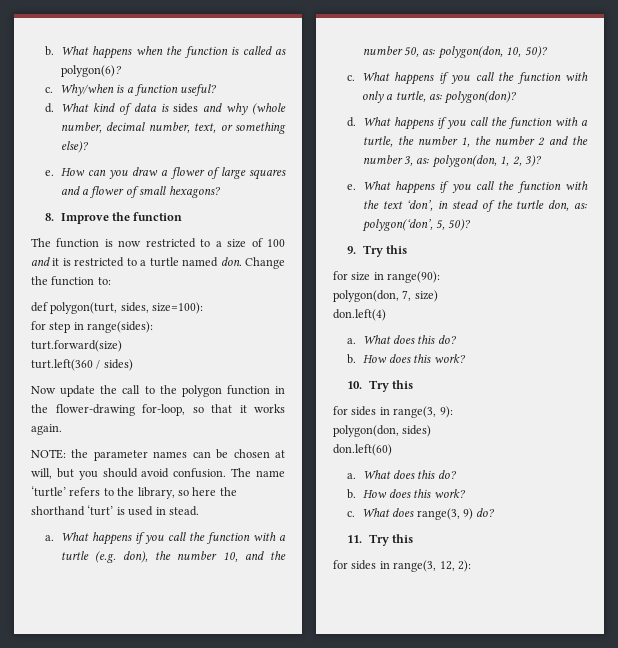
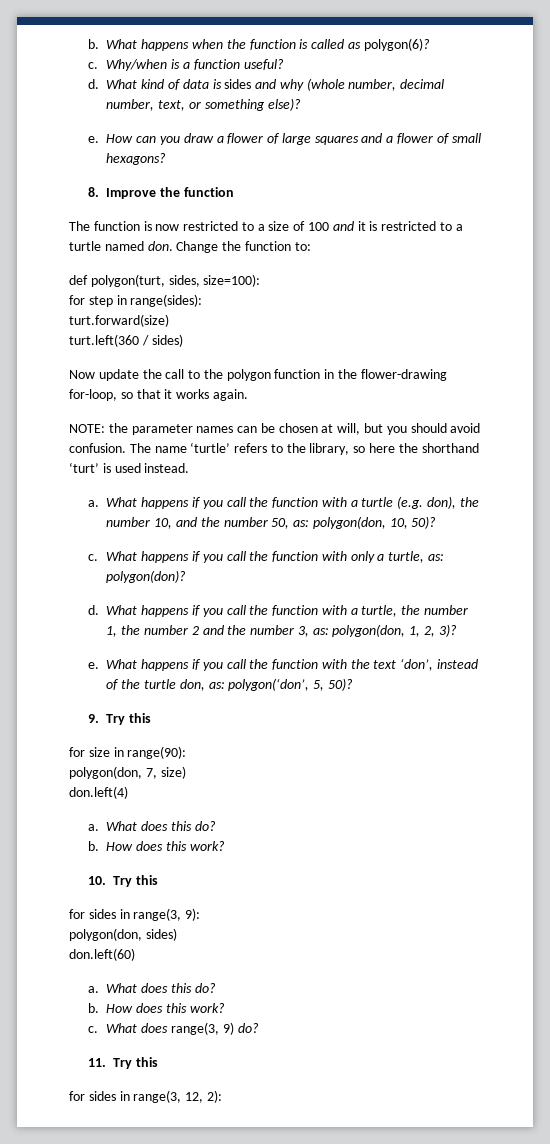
[155,506,199,516] in stead. -> [144,463,190,473] instead.
[438,200,478,209] in stead -> [437,659,479,669] instead

